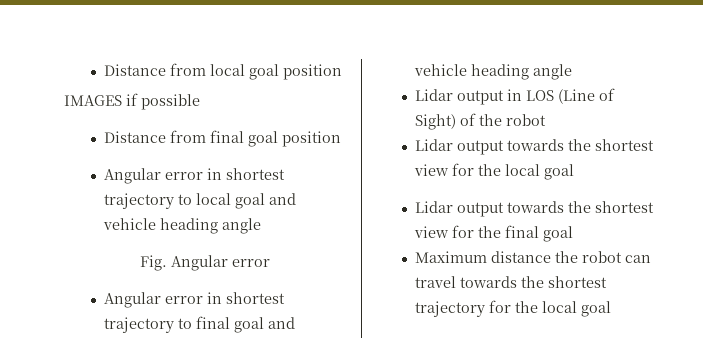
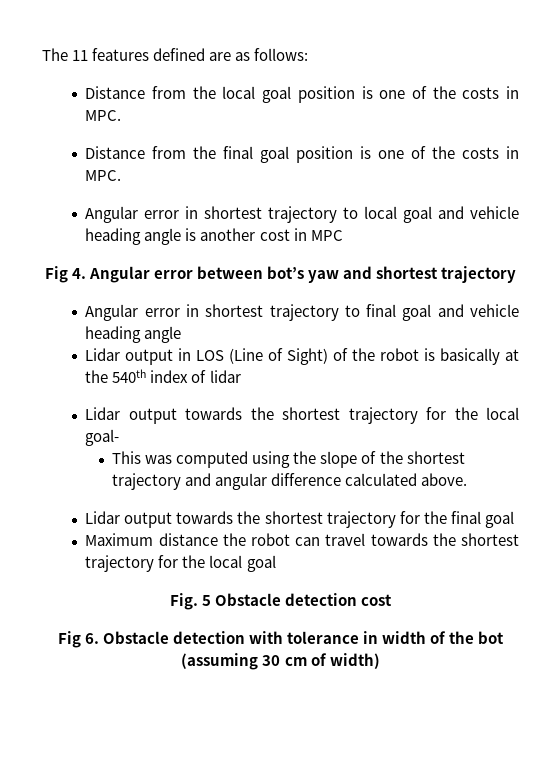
[104,63,207,76] Distance from -> [42,48,309,61] [85,86,216,99] The 11 features defined are as follows: // Distance from the
[64,93,200,110] [104,130,207,143] // IMAGES if possible // Distance from -> [361,86,520,99] [85,110,122,121] [85,146,217,159] is one of the costs in MPC. // Distance from the
(342, 139) none -> [360,146,520,159] [85,170,122,181] is one of the costs in MPC.
[140,255,270,271] // Fig. Angular error -> [185,228,343,241] [44,266,517,283] is another cost in MPC // Fig 4. Angular error between bot’s yaw and shortest trajectory
[415,139,655,155] [414,163,575,180] [415,201,655,217] [414,226,450,238] // Lidar output towards the shortest view for the local goal // Lidar output towards the shortest view -> [424,348,520,365] [85,369,241,383] [85,407,519,424] [85,429,120,446] [112,451,465,468] [112,473,468,490] [85,511,396,528] is basically at the 540th index of lidar // Lidar output towards the shortest trajectory for the local goal- // This was computed using the slope of the shortest trajectory and angular difference calculated above. // Lidar output towards the shortest trajectory
(612, 309) none -> [169,593,393,610] [57,631,505,648] [181,653,380,670] // Fig. 5 Obstacle detection cost // Fig 6. Obstacle detection with tolerance in width of the bot (assuming 30 cm of width)

